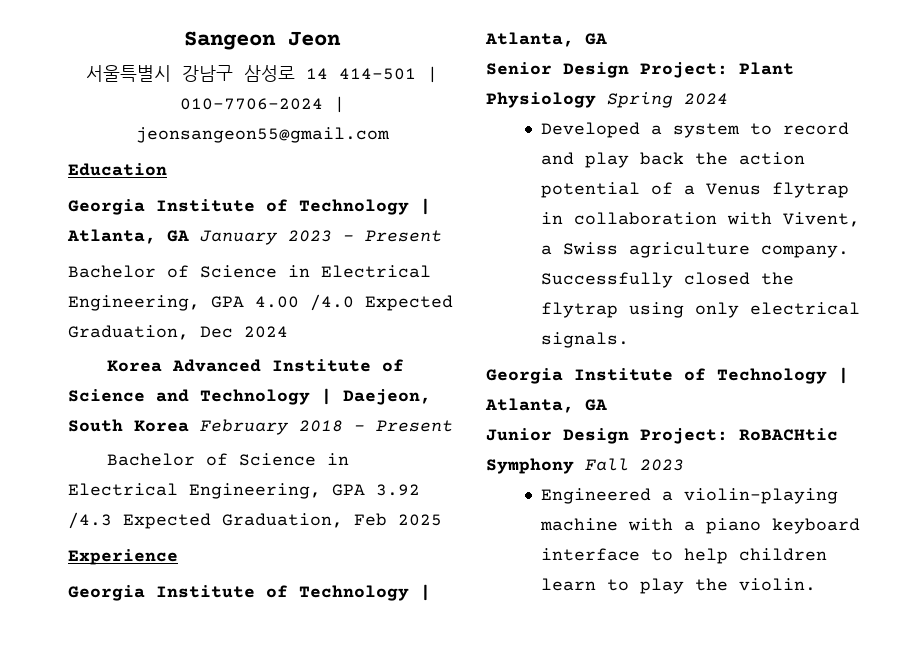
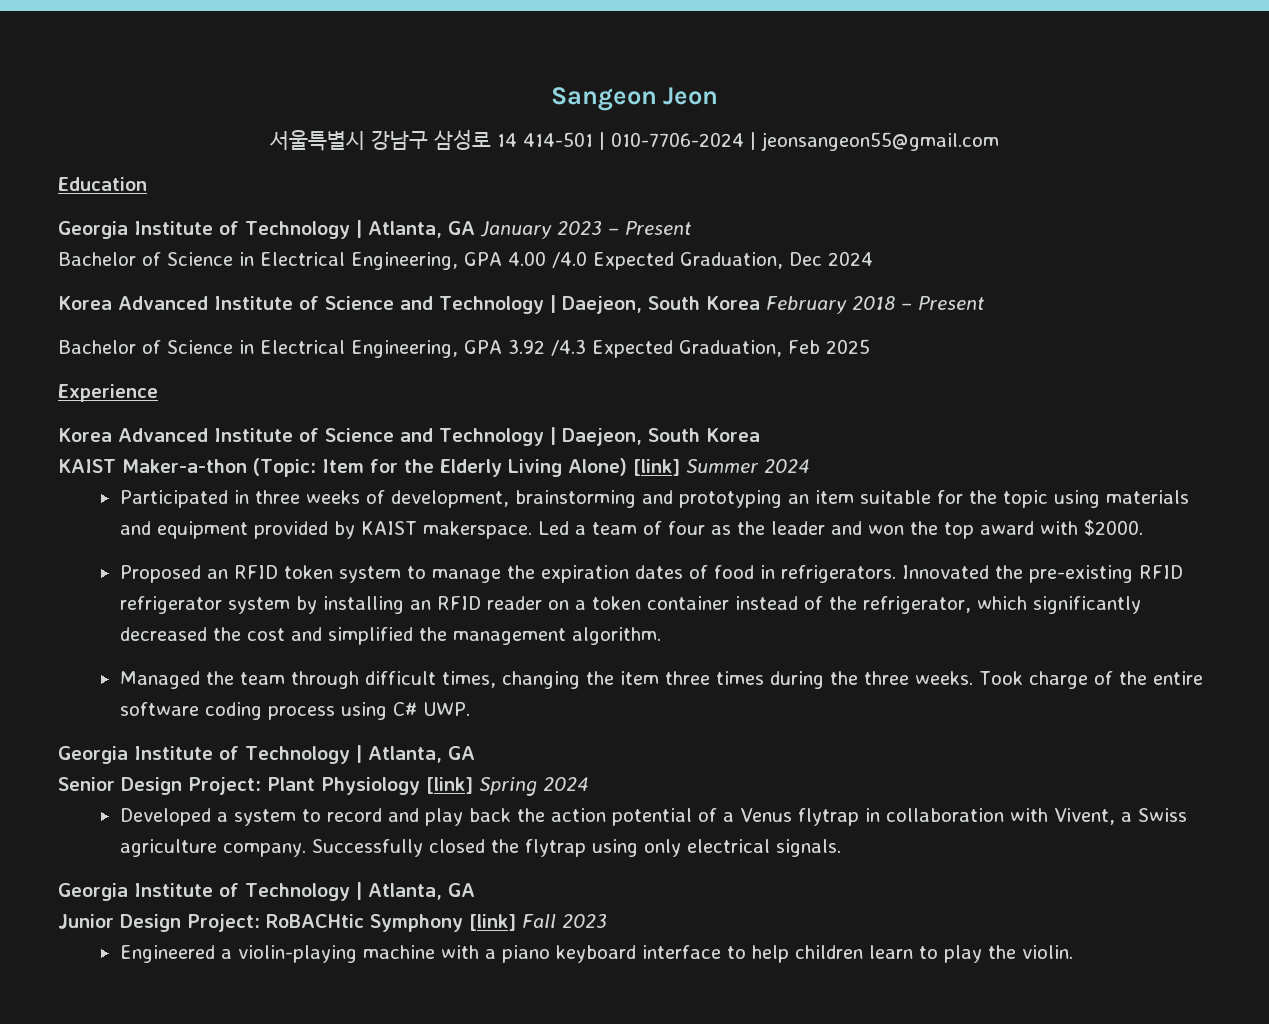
(178, 557) none -> [58,427,760,446] [58,458,809,477] [119,490,1189,508] [119,519,1143,539] [119,565,1183,583] [119,596,1141,614] [119,627,661,645] [119,671,1203,689] [119,702,470,720] // Korea Advanced Institute of Science and Technology | Daejeon, South Korea // KAIST Maker-a-thon (Topic: Item for the Elderly Living Alone) [link] Summer 2024 // Participated in three weeks of development, brainstorming and prototyping an item suitable for the topic using materials and equipment provided by KAIST makerspace. Led a team of four as the leader and won the top award with $2000. // Proposed an RFID token system to manage the expiration dates of food in refrigerators. Innovated the pre-existing RFID refrigerator system by installing an RFID reader on a token container instead of the refrigerator, which significantly decreased the cost and simplified the management algorithm. // Managed the team through difficult times, changing the item three times during the three weeks. Took charge of the entire software coding process using C# UWP.
(596, 100) none -> [426,777,473,794] [link]
(574, 466) none -> [469,914,516,931] [link]

